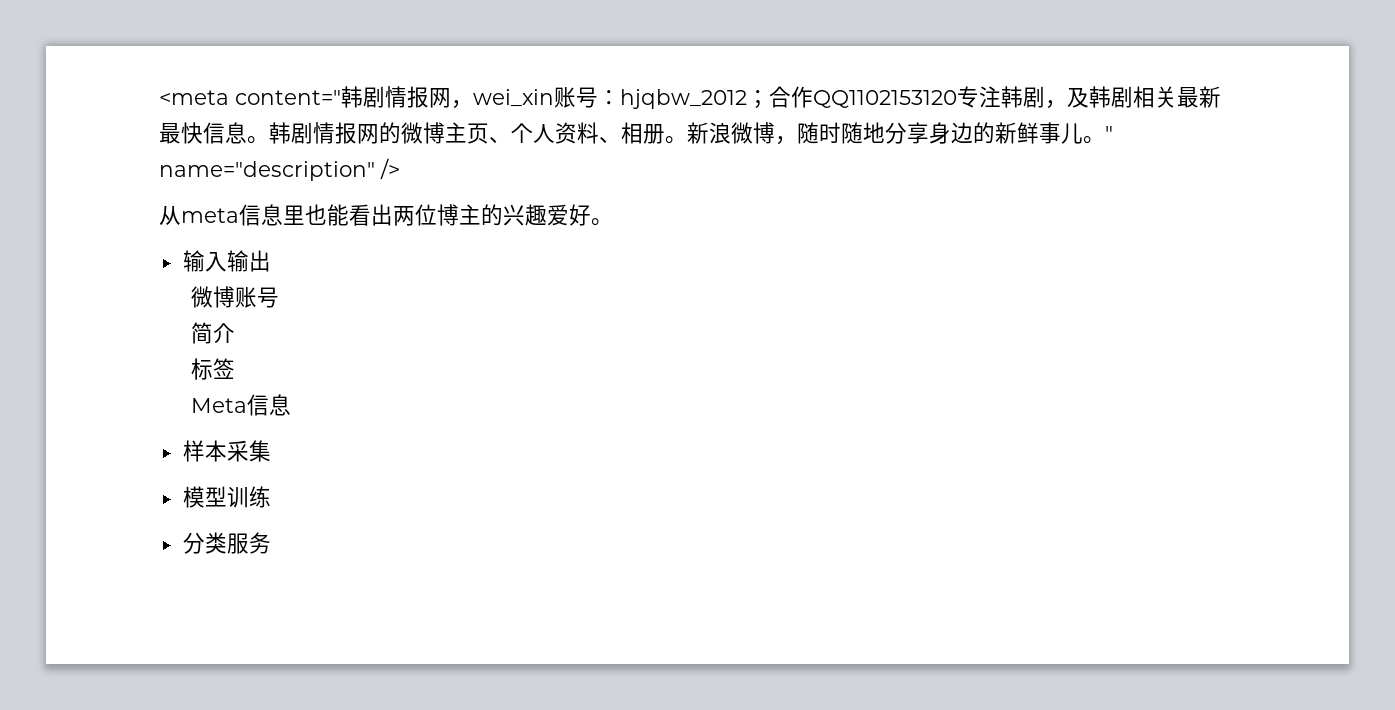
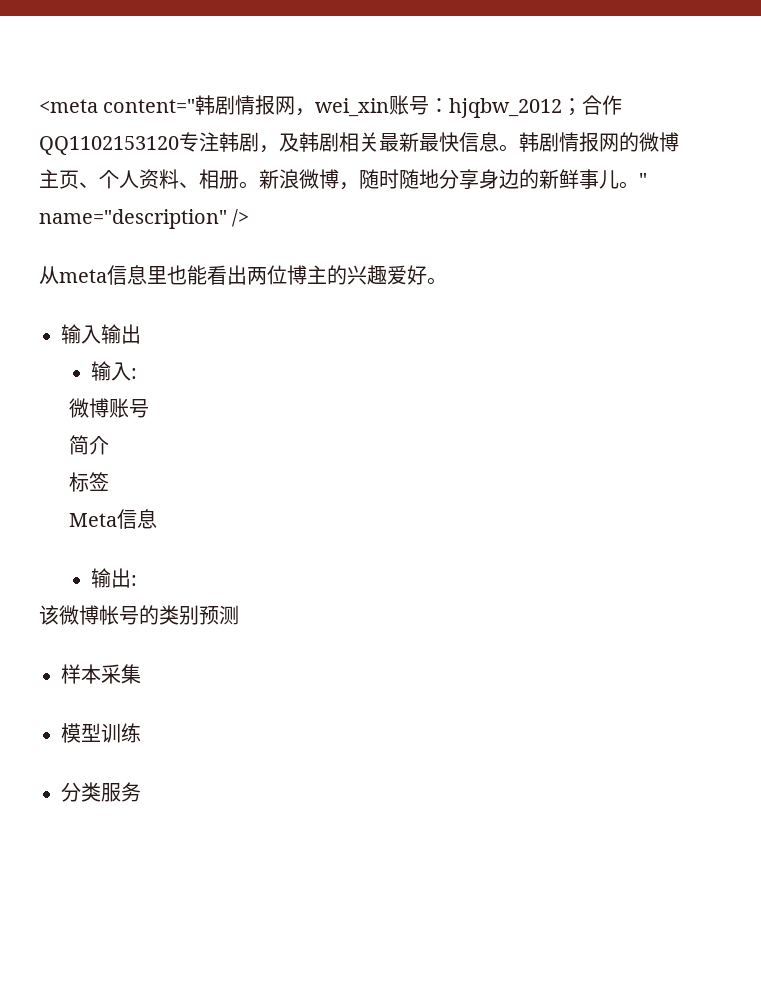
(271, 261) none -> [91,361,138,381] // 输入:
(291, 405) none -> [91,568,138,588] [39,605,239,625] // 输出: // 该微博帐号的类别预测

